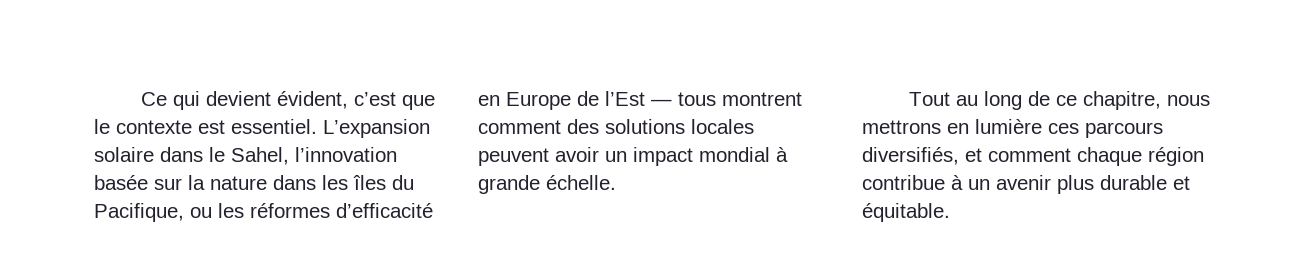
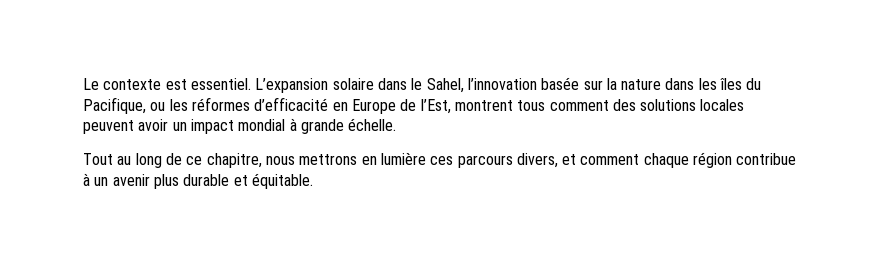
[141,91,436,110] [94,119,110,134] Ce qui devient évident, c’est que le -> [83,78,99,90] Le
[605,91,802,106] l’Est — tous montrent -> [420,99,546,114] l’Est, montrent tous
[862,147,959,165] diversifiés, -> [516,153,558,168] divers,

